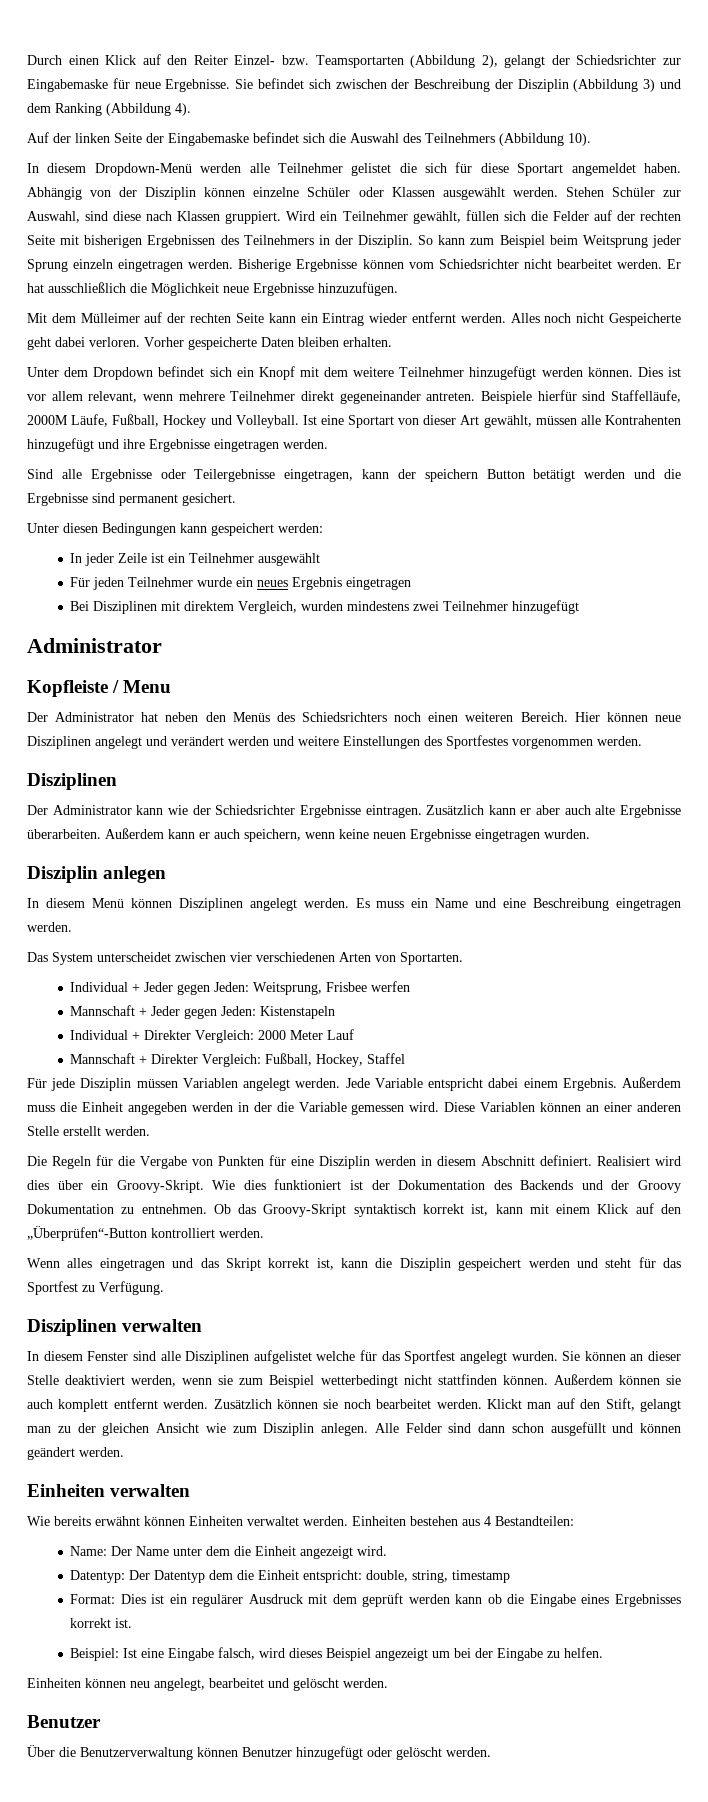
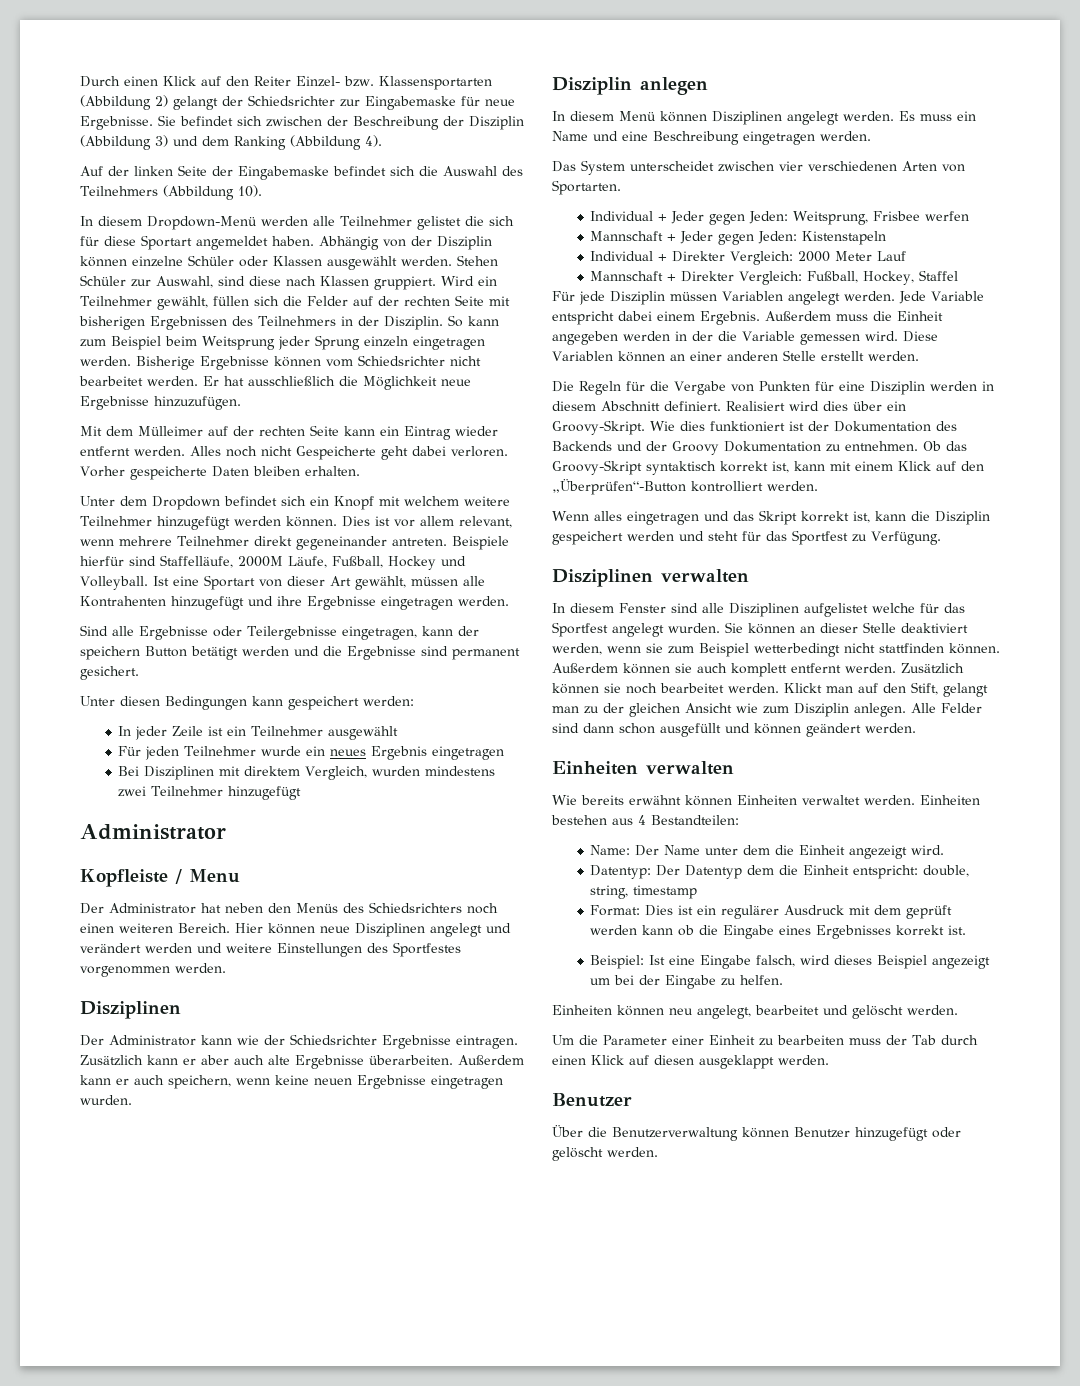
[315,55,498,68] Teamsportarten (Abbildung 2), -> [378,76,492,90] [80,95,168,110] Klassensportarten (Abbildung 2)
[324,367,349,377] dem -> [404,496,459,506] welchem
(388, 1683) none -> [552,1035,978,1046] [552,1055,829,1069] // Um die Parameter einer Einheit zu bearbeiten muss der Tab durch einen Klick auf diesen ausgeklappt werden.

